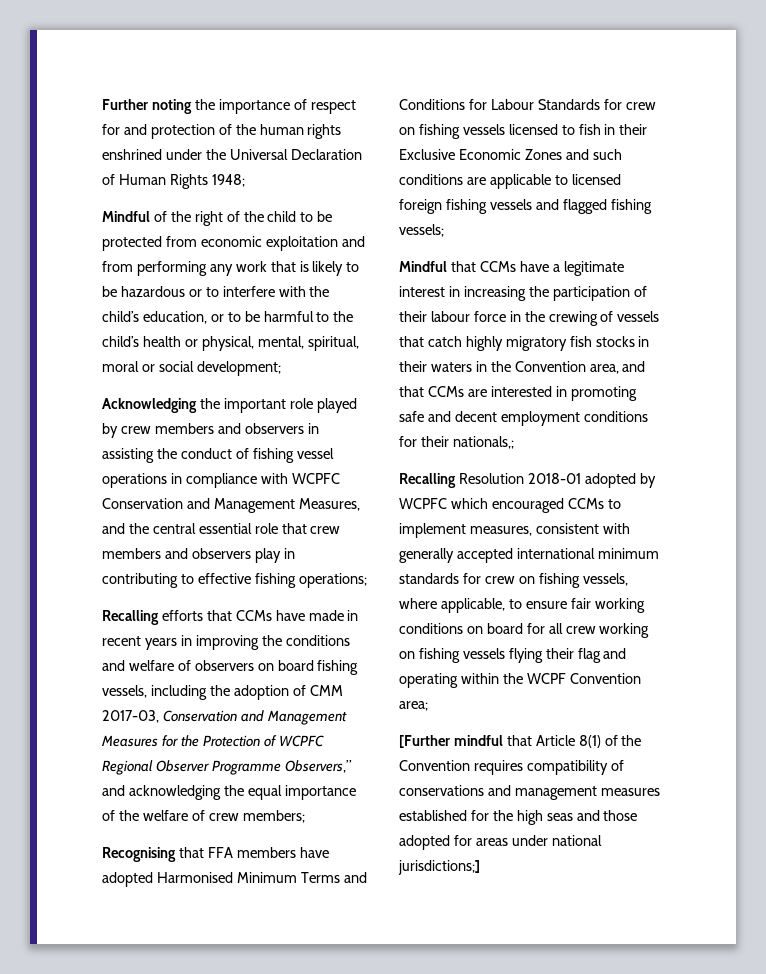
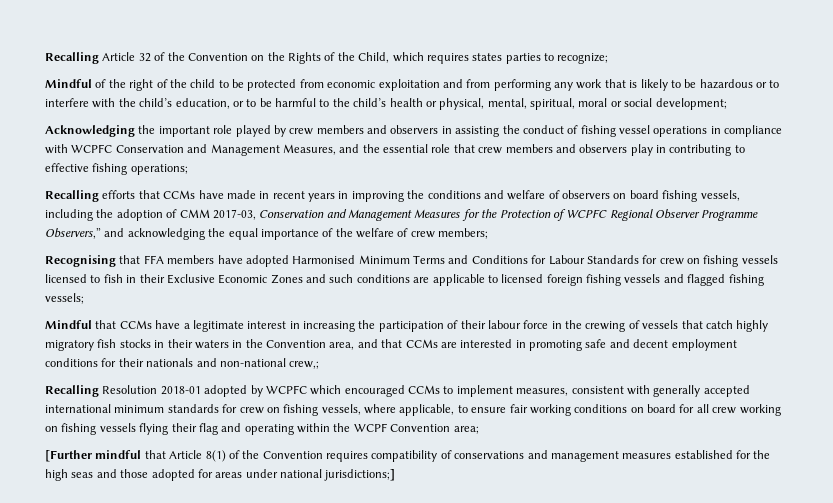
[102,99,356,114] [102,124,342,139] [102,149,362,160] [102,174,245,189] Further noting the importance of respect for and protection of the human rights enshrined under the Universal Declaration of Human Rights 1948; -> [45,52,609,64] Recalling Article 32 of the Convention on the Rights of the Child, which requires states parties to recognize;
[152,523,196,534] central -> (380, 148) none
[452,436,514,449] nationals,; -> [146,358,320,369] nationals and non-national crew,;

